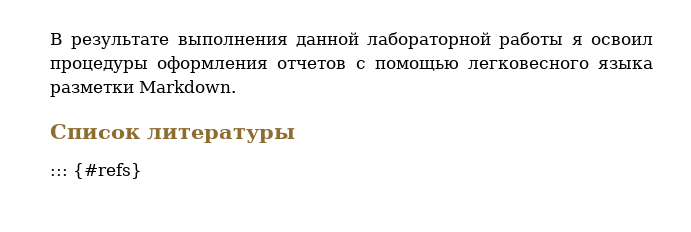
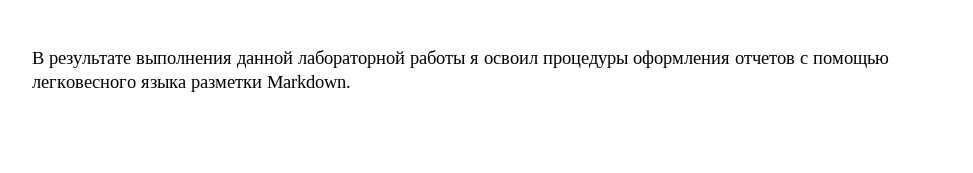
[50,124,295,143] [50,163,142,179] // Список литературы // ::: {#refs} -> (351, 81) none

